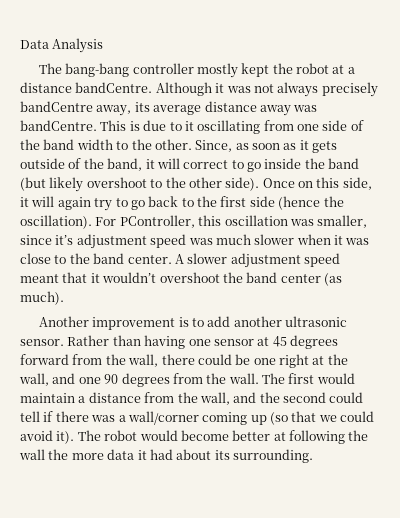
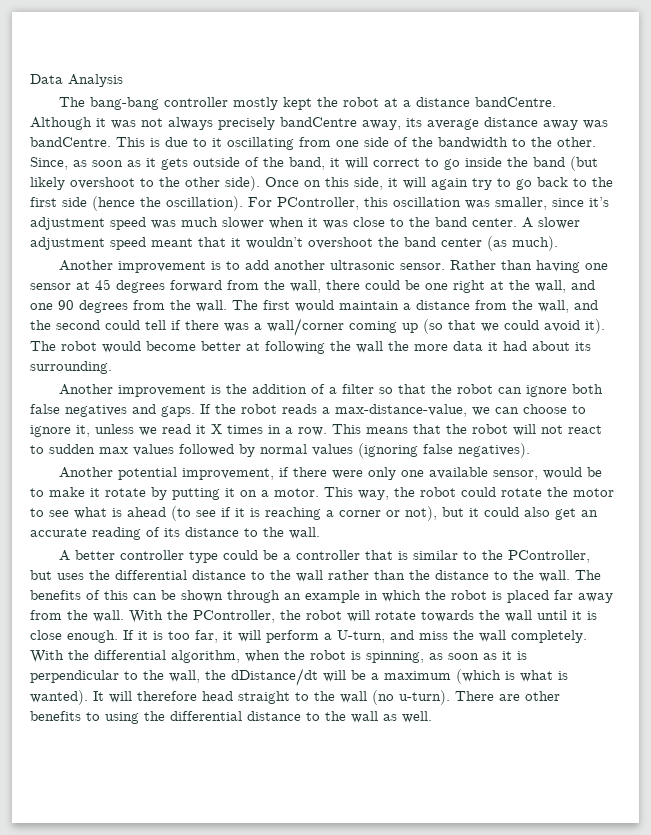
[43,139,113,150] band width -> [438,137,508,149] bandwidth
(313, 456) none -> [59,384,604,397] [30,404,586,417] [30,424,602,437] [30,443,530,458] [59,467,603,480] [30,487,614,500] [30,506,598,521] [30,527,320,540] [59,550,591,563] [30,570,601,582] [30,590,613,603] [30,610,597,623] [30,630,587,643] [30,650,527,663] [30,668,568,686] [30,690,560,705] [30,711,432,724] // Another improvement is the addition of a filter so that the robot can ignore both false negatives and gaps. If the robot reads a max-distance-value, we can choose to ignore it, unless we read it X times in a row. This means that the robot will not react to sudden max values followed by normal values (ignoring false negatives). // Another potential improvement, if there were only one available sensor, would be to make it rotate by putting it on a motor. This way, the robot could rotate the motor to see what is ahead (to see if it is reaching a corner or not), but it could also get an accurate reading of its distance to the wall. // A better controller type could be a controller that is similar to the PController, but uses the differential distance to the wall rather than the distance to the wall. The benefits of this can be shown through an example in which the robot is placed far away from the wall. With the PController, the robot will rotate towards the wall until it is close enough. If it is too far, it will perform a U-turn, and miss the wall completely. With the differential algorithm, when the robot is spinning, as soon as it is perpendicular to the wall, the dDistance/dt will be a maximum (which is what is wanted). It will therefore head straight to the wall (no u-turn). There are other benefits to using the differential distance to the wall as well.

